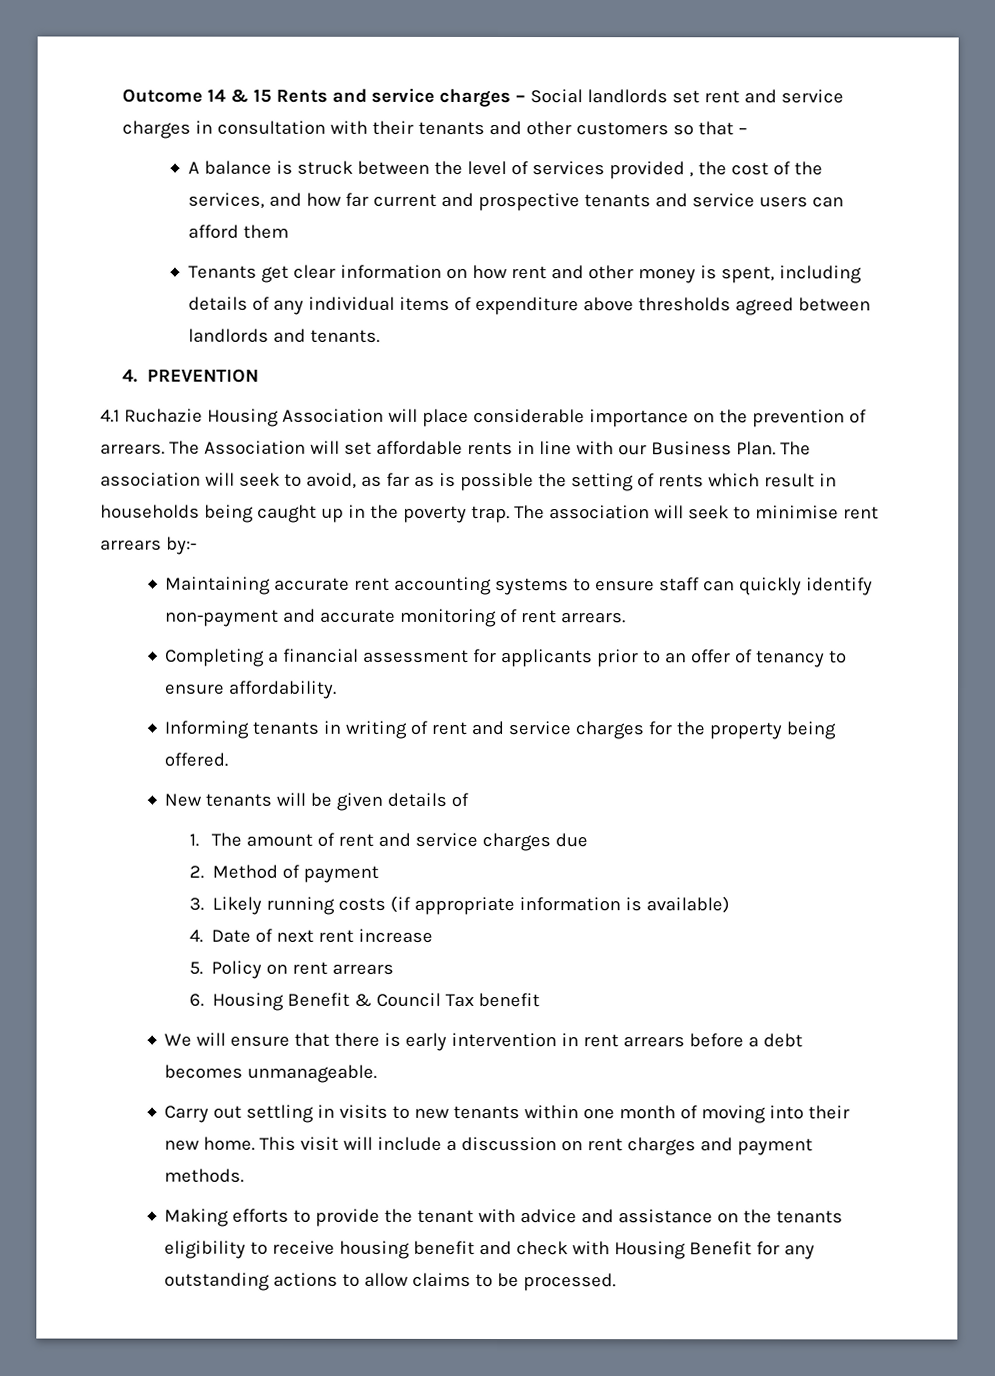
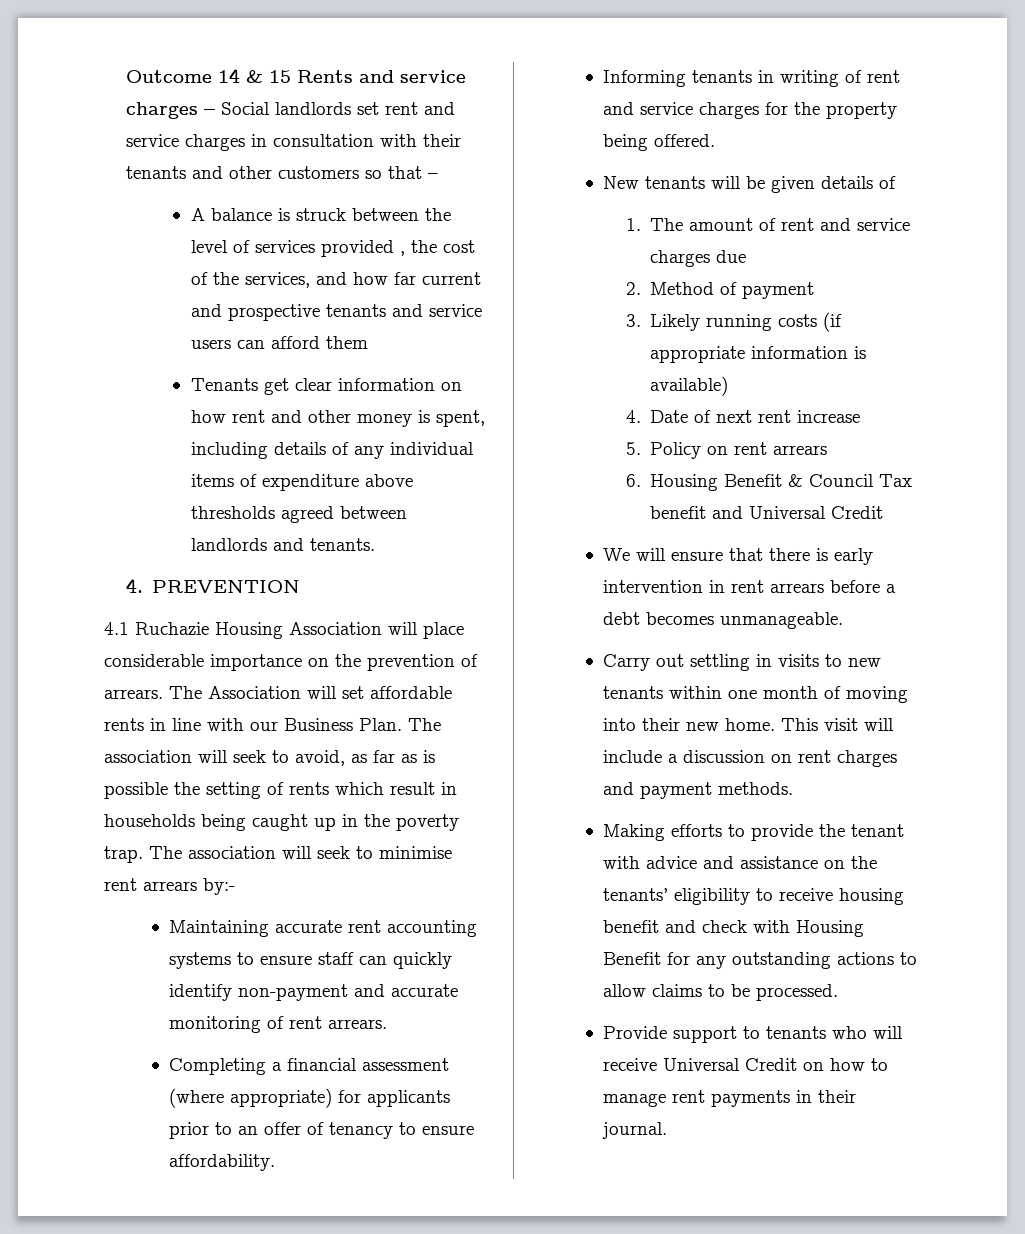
(470, 656) none -> [168,1088,332,1108] (where appropriate)
(541, 1000) none -> [712,506,884,519] and Universal Credit
[776,1210,844,1224] tenants -> [602,888,668,901] tenants’
(617, 1282) none -> [602,1026,903,1043] [602,1058,888,1071] [602,1090,856,1107] [601,1122,667,1139] // Provide support to tenants who will receive Universal Credit on how to manage rent payments in their journal.

